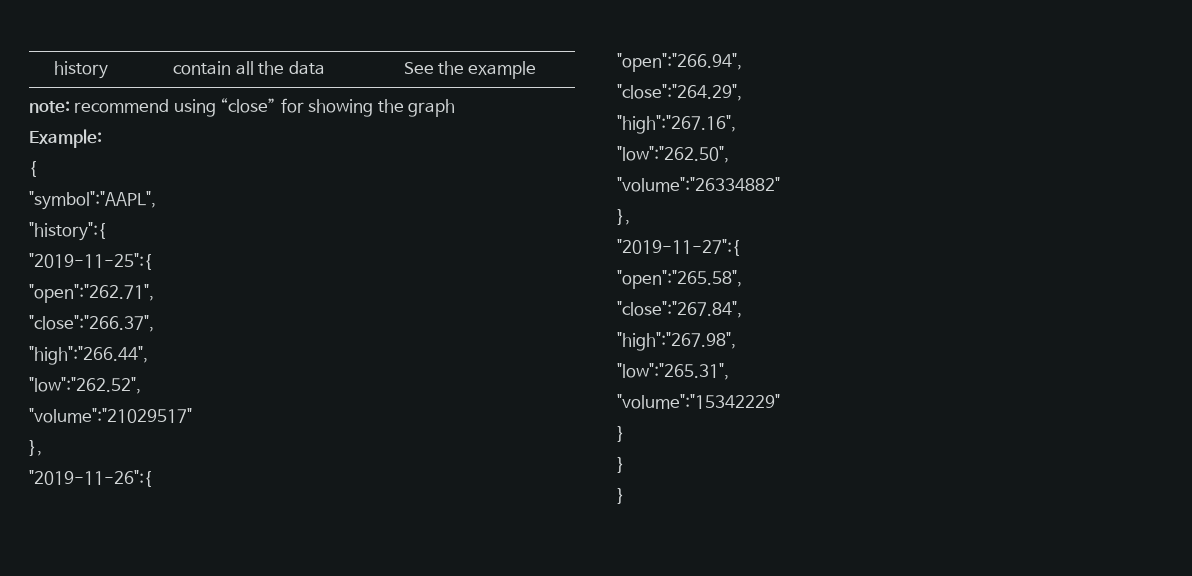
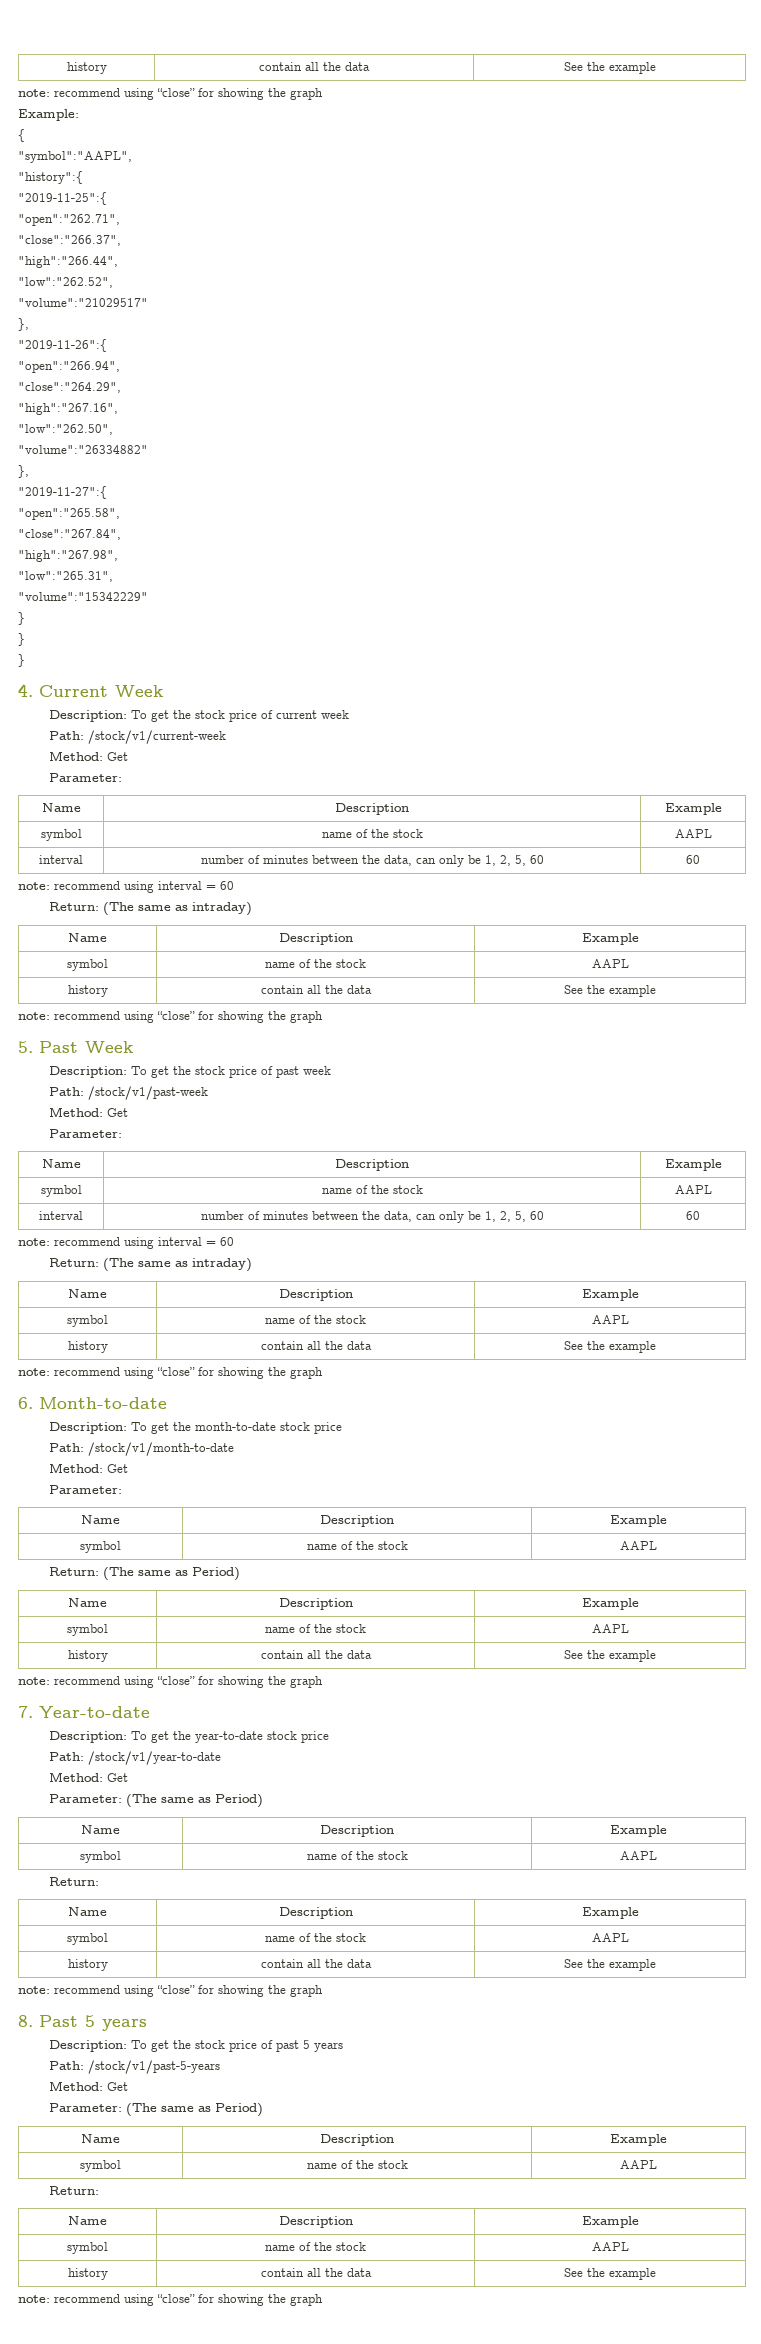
(625, 496) none -> [18,684,165,697] [49,710,350,722] [49,730,227,744] [49,751,129,761] [49,773,123,782] [41,803,81,812] [335,803,409,815] [664,803,722,815] [40,829,82,841] [321,829,423,838] [674,829,712,838] [39,855,83,864] [200,855,544,867] [686,855,700,864] [18,881,234,893] [49,902,253,916] [68,933,107,942] [278,933,353,945] [581,933,639,945] [67,959,108,971] [265,959,366,968] [591,959,629,968] [67,985,108,997] [260,985,372,994] [564,985,656,997] [18,1011,323,1023] [18,1041,135,1053] [49,1066,332,1078] [49,1086,209,1100] [49,1107,129,1117] [49,1129,123,1138] [41,1159,81,1168] [335,1159,409,1171] [664,1159,722,1171] [40,1185,82,1197] [321,1185,423,1194] [674,1185,712,1194] [39,1211,83,1220] [200,1211,544,1223] [686,1211,700,1220] [18,1237,234,1249] [49,1258,253,1272] [68,1289,107,1298] [278,1289,353,1301] [581,1289,639,1301] [67,1315,108,1327] [265,1315,366,1324] [591,1315,629,1324] [67,1341,108,1353] [260,1341,372,1350] [564,1341,656,1353] [18,1367,323,1379] [18,1397,168,1409] [49,1422,343,1434] [49,1442,235,1456] [49,1463,129,1473] [49,1485,123,1494] [81,1515,120,1524] [320,1515,394,1527] [610,1515,667,1527] [80,1541,121,1553] [306,1541,408,1550] [620,1541,657,1550] [49,1567,241,1581] [68,1598,107,1607] [278,1598,353,1610] [581,1598,639,1610] [67,1624,108,1636] [265,1624,366,1633] [591,1624,629,1633] [67,1650,108,1662] [260,1650,372,1659] [564,1650,656,1662] [18,1676,323,1688] [18,1706,151,1718] [49,1731,330,1743] [49,1751,222,1765] [49,1772,129,1782] [49,1794,264,1808] [81,1825,120,1834] [320,1825,394,1837] [610,1825,667,1837] [80,1851,121,1863] [306,1851,408,1860] [620,1851,657,1860] [49,1877,100,1886] [68,1907,107,1916] [278,1907,353,1919] [581,1907,639,1919] [67,1933,108,1945] [265,1933,366,1942] [591,1933,629,1942] [67,1959,108,1971] [260,1959,372,1968] [564,1959,656,1971] [18,1985,323,1997] [18,2015,148,2031] [49,2040,344,2052] [49,2060,221,2074] [49,2081,129,2091] [49,2103,264,2117] [81,2134,120,2143] [320,2134,394,2146] [610,2134,667,2146] [80,2160,121,2172] [306,2160,408,2169] [620,2160,657,2169] [49,2186,100,2195] [68,2216,107,2225] [278,2216,353,2228] [581,2216,639,2228] [67,2242,108,2254] [265,2242,366,2251] [591,2242,629,2251] [67,2268,108,2280] [260,2268,372,2277] [564,2268,656,2280] [18,2294,323,2306] // 4. Current Week // Description: To get the stock price of current week // Path: /stock/v1/current-week // Method: Get // Parameter: // Name | Description | Example // symbol | name of the stock | AAPL // interval | number of minutes between the data, can only be 1, 2, 5, 60 | 60 // note: recommend using interval = 60 // Return: (The same as intraday) // Name | Description | Example // symbol | name of the stock | AAPL // history | contain all the data | See the example // note: recommend using “close” for showing the graph // 5. Past Week // Description: To get the stock price of past week // Path: /stock/v1/past-week // Method: Get // Parameter: // Name | Description | Example // symbol | name of the stock | AAPL // interval | number of minutes between the data, can only be 1, 2, 5, 60 | 60 // note: recommend using interval = 60 // Return: (The same as intraday) // Name | Description | Example // symbol | name of the stock | AAPL // history | contain all the data | See the example // note: recommend using “close” for showing the graph // 6. Month-to-date // Description: To get the month-to-date stock price // Path: /stock/v1/month-to-date // Method: Get // Parameter: // Name | Description | Example // symbol | name of the stock | AAPL // Return: (The same as Period) // Name | Description | Example // symbol | name of the stock | AAPL // history | contain all the data | See the example // note: recommend using “close” for showing the graph // 7. Year-to-date // Description: To get the year-to-date stock price // Path: /stock/v1/year-to-date // Method: Get // Parameter: (The same as Period) // Name | Description | Example // symbol | name of the stock | AAPL // Return: // Name | Description | Example // symbol | name of the stock | AAPL // history | contain all the data | See the example // note: recommend using “close” for showing the graph // 8. Past 5 years // Description: To get the stock price of past 5 years // Path: /stock/v1/past-5-years // Method: Get // Parameter: (The same as Period) // Name | Description | Example // symbol | name of the stock | AAPL // Return: // Name | Description | Example // symbol | name of the stock | AAPL // history | contain all the data | See the example // note: recommend using “close” for showing the graph

